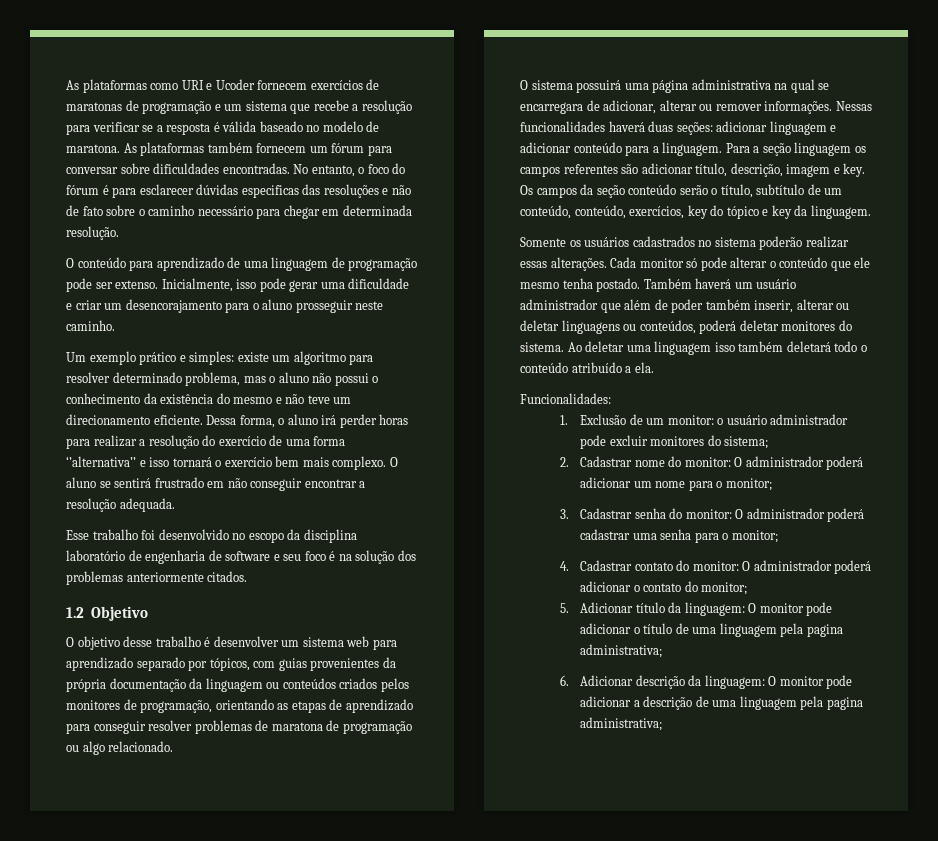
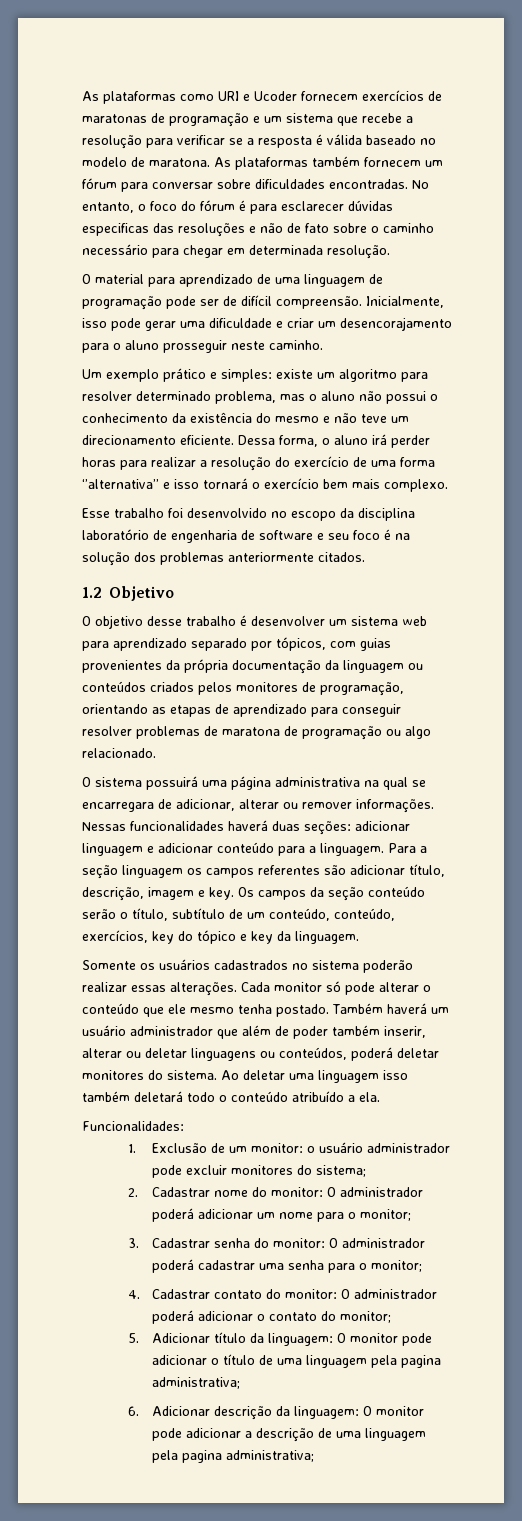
[77,257,126,268] conteúdo -> [95,274,144,284] material
[115,280,159,289] extenso. -> [223,295,362,309] de difícil compreensão.
[389,457,398,467] [66,477,366,491] [66,498,175,512] O aluno se sentirá frustrado em não conseguir encontrar a resolução adequada. -> (448, 485) none

